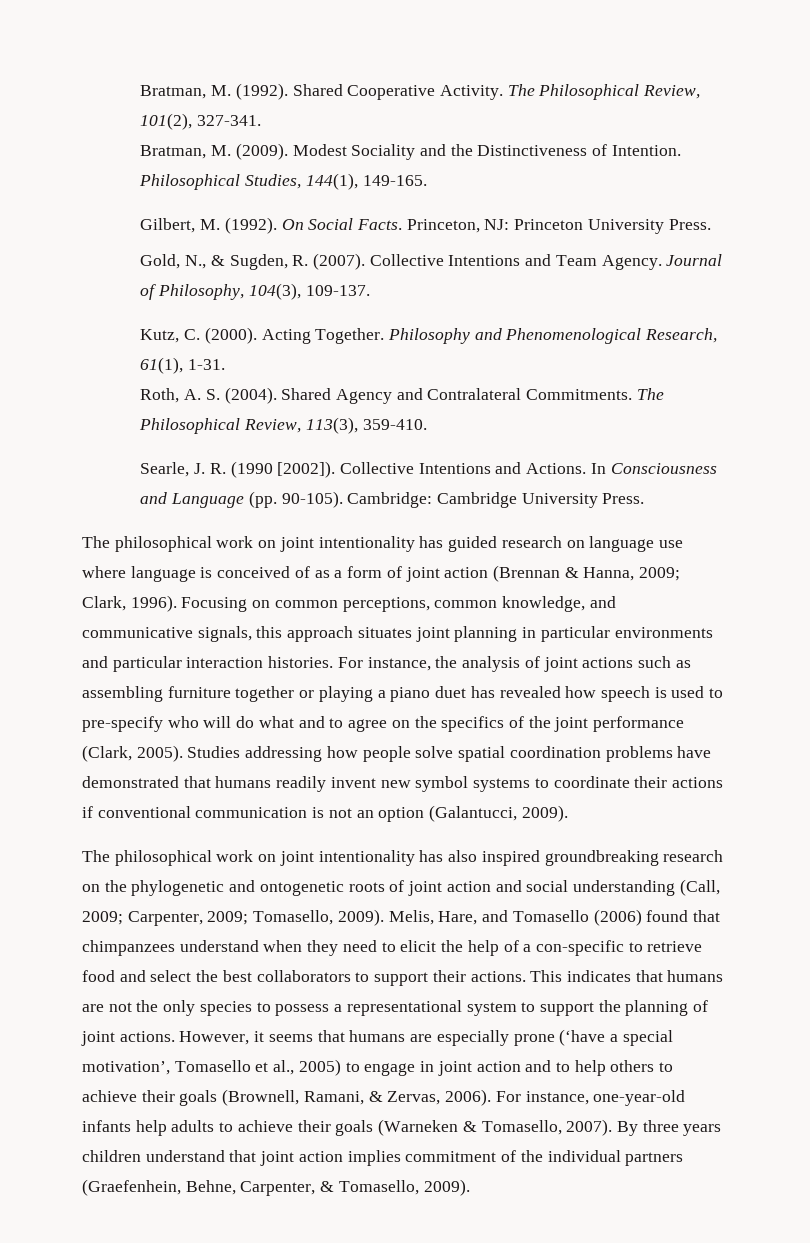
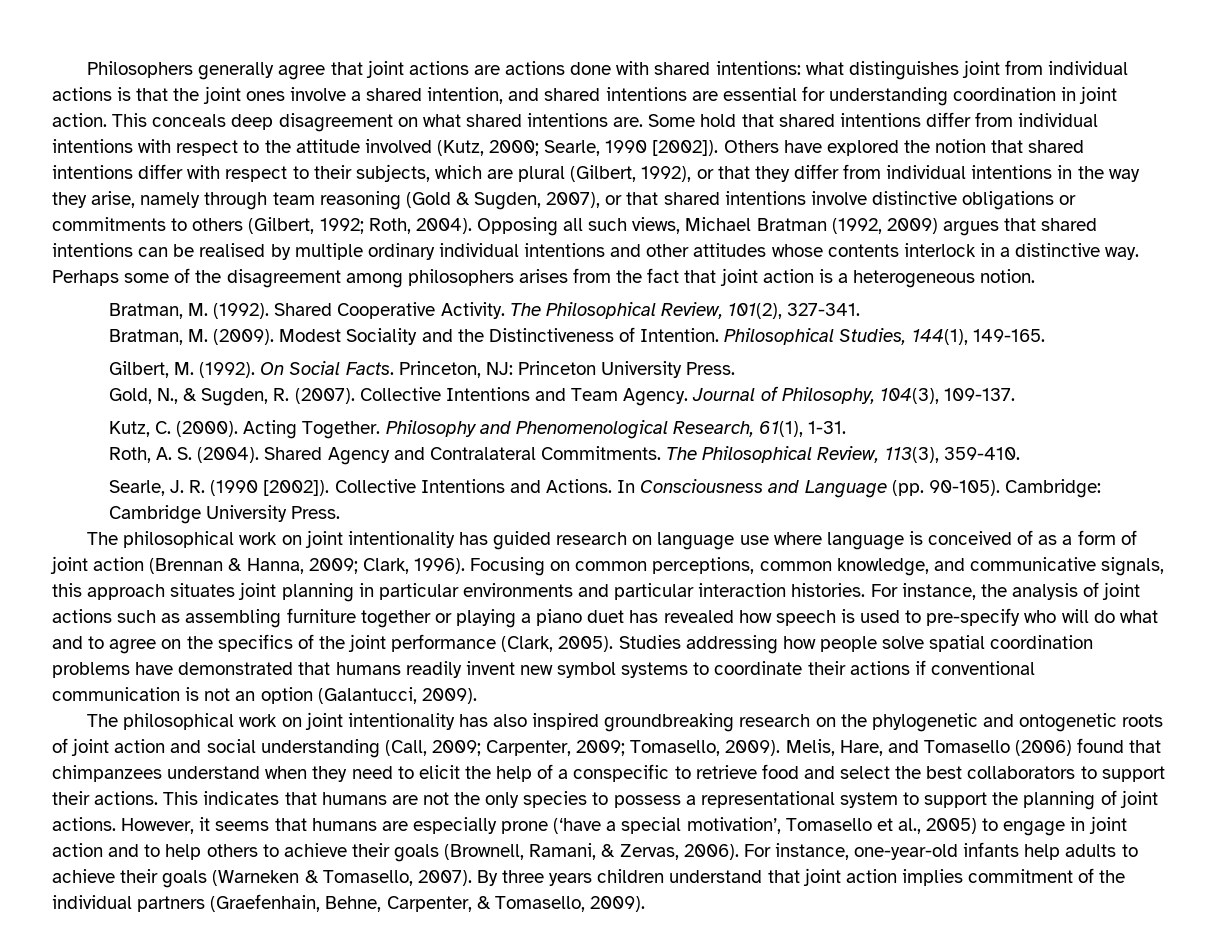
(140, 92) none -> [87,60,1129,80] [52,86,1118,106] [52,112,1099,132] [52,139,1085,156] [52,164,1140,182] [52,191,1077,210] [52,217,1098,236] [52,243,1140,260] [52,268,1036,288] Philosophers generally agree that joint actions are actions done with shared intentions: what distinguishes joint from individual actions is that the joint ones involve a shared intention, and shared intentions are essential for understanding coordination in joint action. This conceals deep disagreement on what shared intentions are. Some hold that shared intentions differ from individual intentions with respect to the attitude involved (Kutz, 2000; Searle, 1990 [2002]). Others have explored the notion that shared intentions differ with respect to their subjects, which are plural (Gilbert, 1992), or that they differ from individual intentions in the way they arise, namely through team reasoning (Gold & Sugden, 2007), or that shared intentions involve distinctive obligations or commitments to others (Gilbert, 1992; Roth, 2004). Opposing all such views, Michael Bratman (1992, 2009) argues that shared intentions can be realised by multiple ordinary individual intentions and other attitudes whose contents interlock in a distinctive way. Perhaps some of the disagreement among philosophers arises from the fact that joint action is a heterogeneous notion. //
[535,940,624,956] con-specific -> [573,764,670,782] conspecific
[82,1179,181,1196] (Graefenhein, -> [210,894,321,912] (Graefenhain,

